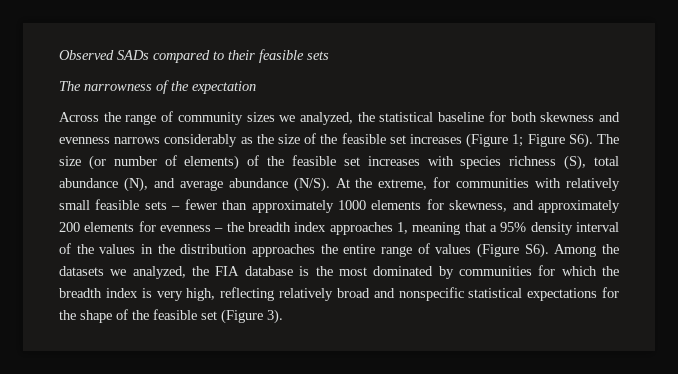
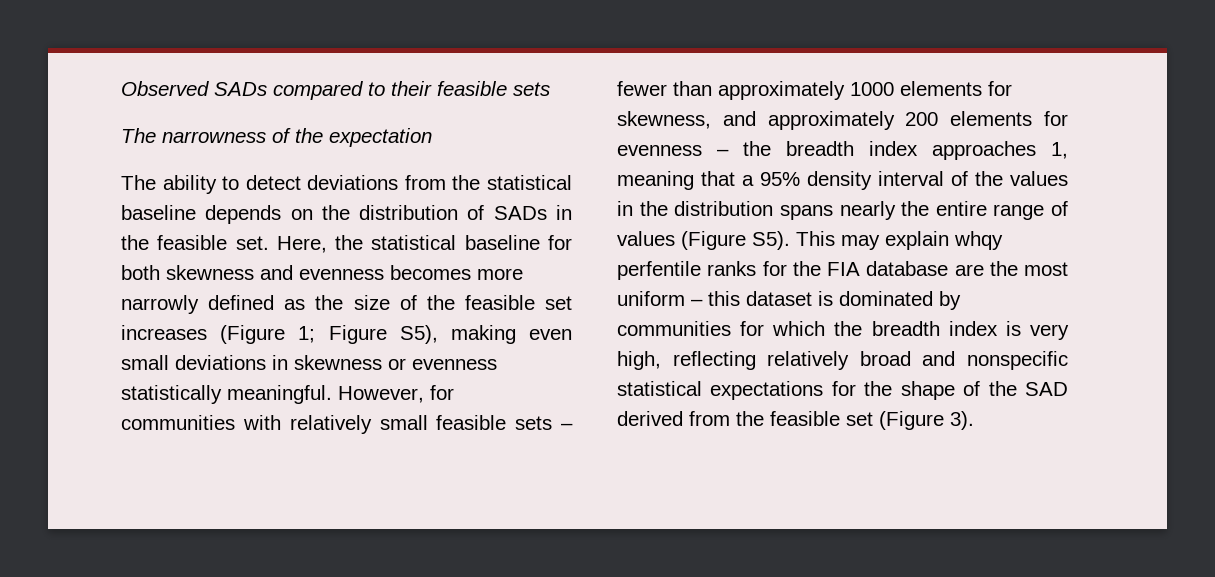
[59,111,353,125] Across the range of community sizes we analyzed, -> [121,175,572,194] [121,205,572,224] [121,235,327,253] The ability to detect deviations from the statistical baseline depends on the distribution of SADs in the feasible set. Here,
[114,134,238,147] narrows considerably -> [390,265,523,280] [121,295,275,314] becomes more narrowly defined
[568,133,619,148] [59,155,619,170] [59,177,428,192] S6). The size (or number of elements) of the feasible set increases with species richness (S), total abundance (N), and average abundance (N/S). At the extreme, -> [399,325,572,344] [121,355,497,370] [121,385,424,404] S5), making even small deviations in skewness or evenness statistically meaningful. However,
[252,244,315,257] approaches -> [779,201,896,220] spans nearly
[524,243,620,258] [59,266,186,279] S6). Among the datasets we analyzed, -> [752,231,1003,250] [617,261,787,280] S5). This may explain whqy perfentile ranks for
[299,266,310,276] is -> [954,264,984,276] are
(367, 271) none -> [617,291,833,306] uniform – this dataset is
(149, 315) none -> [1025,382,1068,396] [617,411,764,426] SAD derived from the

